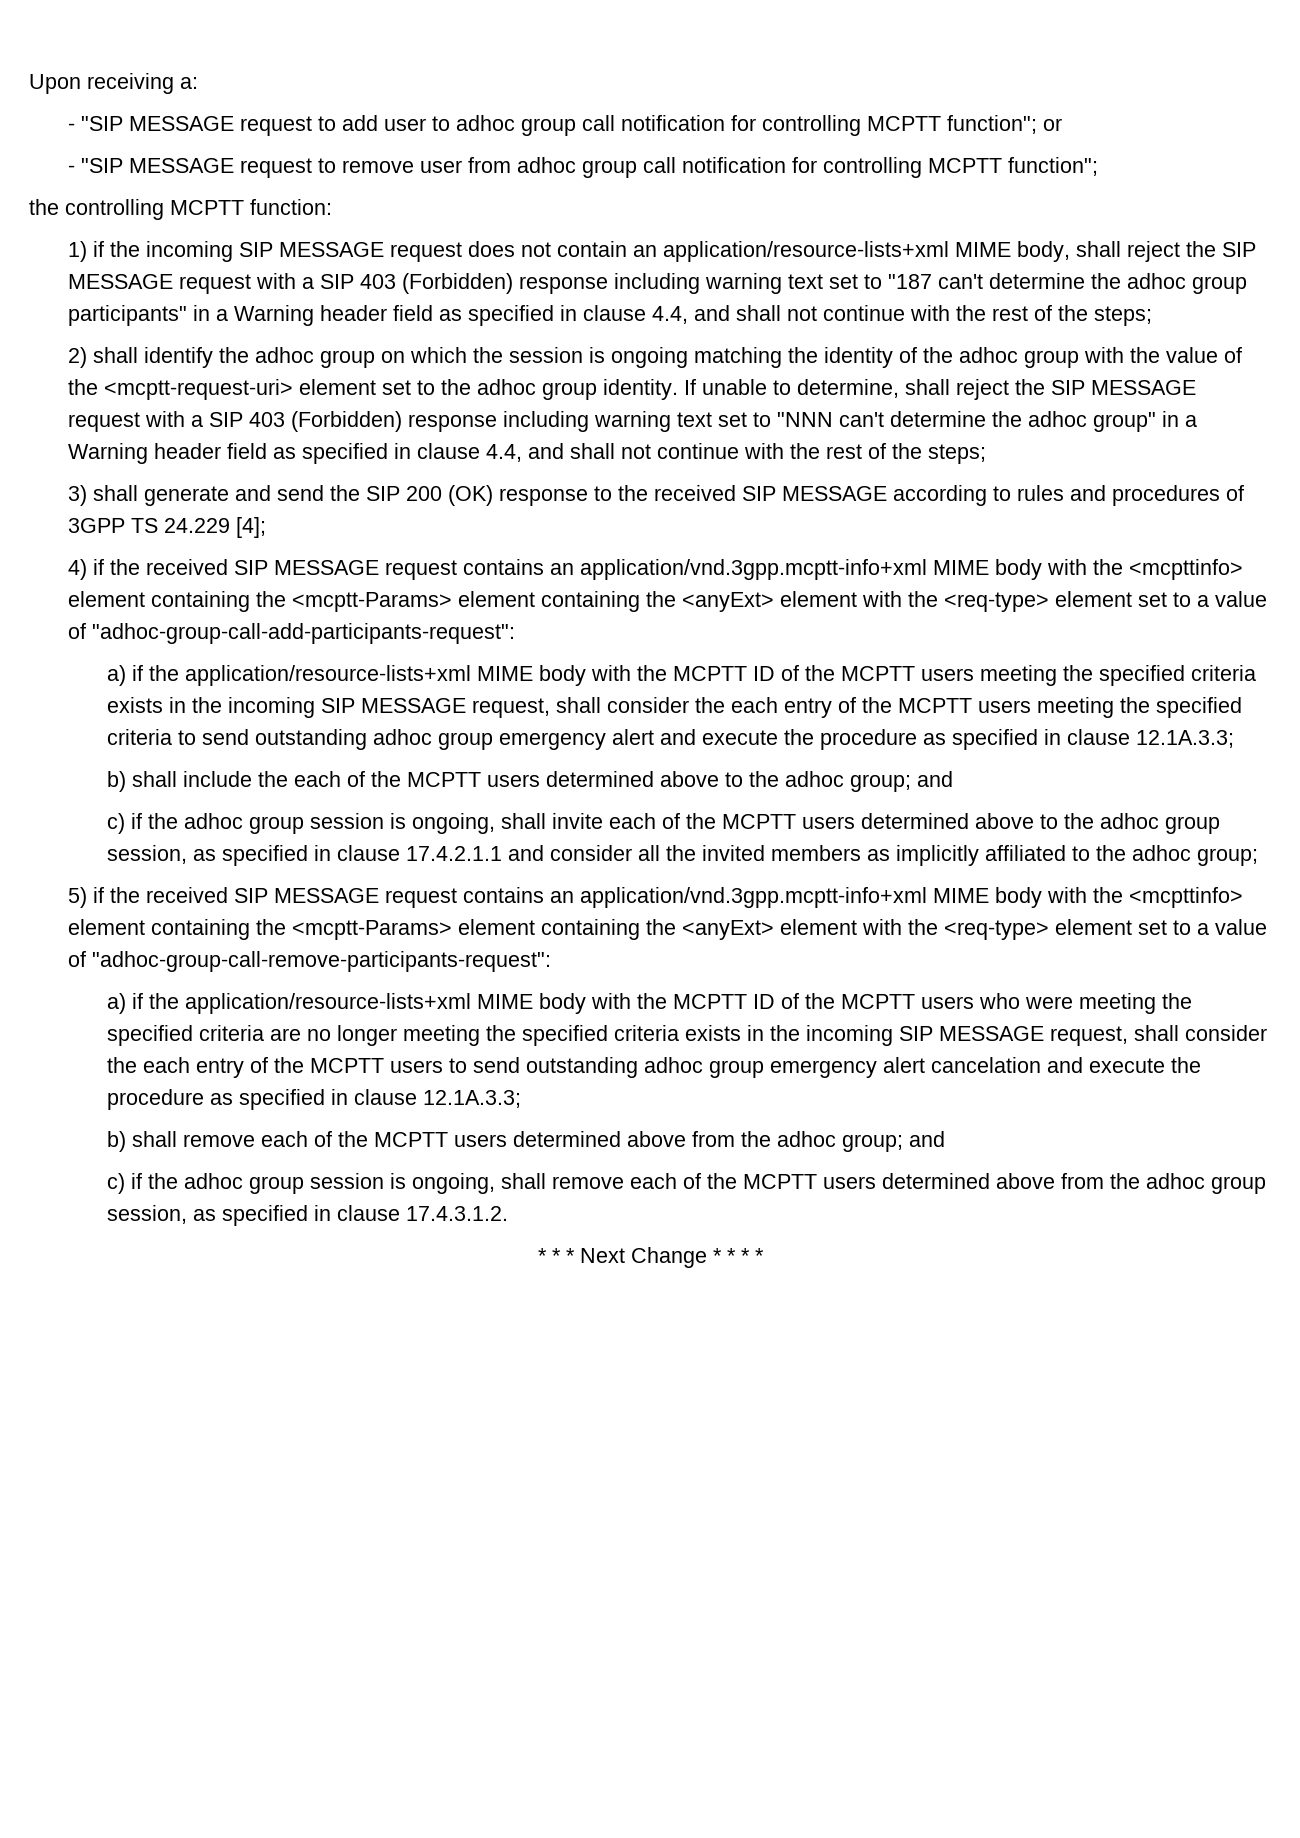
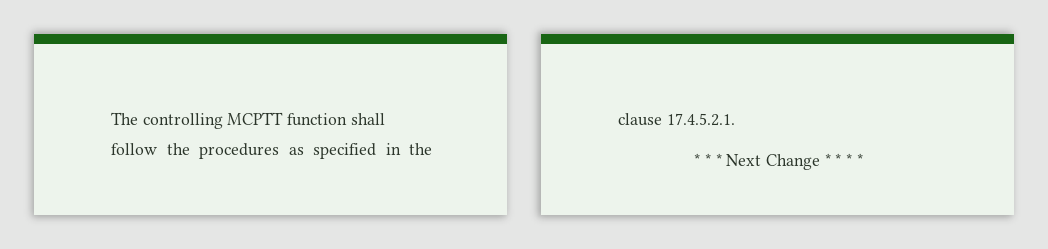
[29,73,198,94] [68,115,1063,136] [68,157,1099,178] [29,199,332,220] [68,241,1257,262] [68,273,1248,294] [68,305,1153,326] [68,347,1243,368] [68,379,1197,400] [68,411,1198,432] [68,443,987,464] [68,485,1245,506] [68,517,267,538] [68,559,1244,580] [68,591,1268,612] [68,623,516,644] [107,665,1257,686] [107,697,1243,718] [107,729,1235,750] [107,771,954,792] [107,813,1221,834] [107,845,1259,866] [68,887,1244,908] [68,919,1268,940] [68,951,552,972] [107,993,1193,1014] [107,1025,1268,1046] [107,1057,1202,1078] [107,1089,522,1110] [107,1131,946,1152] [107,1173,1267,1194] [107,1205,509,1226] Upon receiving a: // - "SIP MESSAGE request to add user to adhoc group call notification for controlling MCPTT function"; or // - "SIP MESSAGE request to remove user from adhoc group call notification for controlling MCPTT function"; // the controlling MCPTT function: // 1) if the incoming SIP MESSAGE request does not contain an application/resource-lists+xml MIME body, shall reject the SIP MESSAGE request with a SIP 403 (Forbidden) response including warning text set to "187 can't determine the adhoc group participants" in a Warning header field as specified in clause 4.4, and shall not continue with the rest of the steps; // 2) shall identify the adhoc group on which the session is ongoing matching the identity of the adhoc group with the value of the <mcptt-request-uri> element set to the adhoc group identity. If unable to determine, shall reject the SIP MESSAGE request with a SIP 403 (Forbidden) response including warning text set to "NNN can't determine the adhoc group" in a Warning header field as specified in clause 4.4, and shall not continue with the rest of the steps; // 3) shall generate and send the SIP 200 (OK) response to the received SIP MESSAGE according to rules and procedures of 3GPP TS 24.229 [4]; // 4) if the received SIP MESSAGE request contains an application/vnd.3gpp.mcptt-info+xml MIME body with the <mcpttinfo> element containing the <mcptt-Params> element containing the <anyExt> element with the <req-type> element set to a value of "adhoc-group-call-add-participants-request": // a) if the application/resource-lists+xml MIME body with the MCPTT ID of the MCPTT users meeting the specified criteria exists in the incoming SIP MESSAGE request, shall consider the each entry of the MCPTT users meeting the specified criteria to send outstanding adhoc group emergency alert and execute the procedure as specified in clause 12.1A.3.3; // b) shall include the each of the MCPTT users determined above to the adhoc group; and // c) if the adhoc group session is ongoing, shall invite each of the MCPTT users determined above to the adhoc group session, as specified in clause 17.4.2.1.1 and consider all the invited members as implicitly affiliated to the adhoc group; // 5) if the received SIP MESSAGE request contains an application/vnd.3gpp.mcptt-info+xml MIME body with the <mcpttinfo> element containing the <mcptt-Params> element containing the <anyExt> element with the <req-type> element set to a value of "adhoc-group-call-remove-participants-request": // a) if the application/resource-lists+xml MIME body with the MCPTT ID of the MCPTT users who were meeting the specified criteria are no longer meeting the specified criteria exists in the incoming SIP MESSAGE request, shall consider the each entry of the MCPTT users to send outstanding adhoc group emergency alert cancelation and execute the procedure as specified in clause 12.1A.3.3; // b) shall remove each of the MCPTT users determined above from the adhoc group; and // c) if the adhoc group session is ongoing, shall remove each of the MCPTT users determined above from the adhoc group session, as specified in clause 17.4.3.1.2. -> [111,112,385,129] [111,143,432,159] [618,113,735,126] The controlling MCPTT function shall follow the procedures as specified in the clause 17.4.5.2.1.

